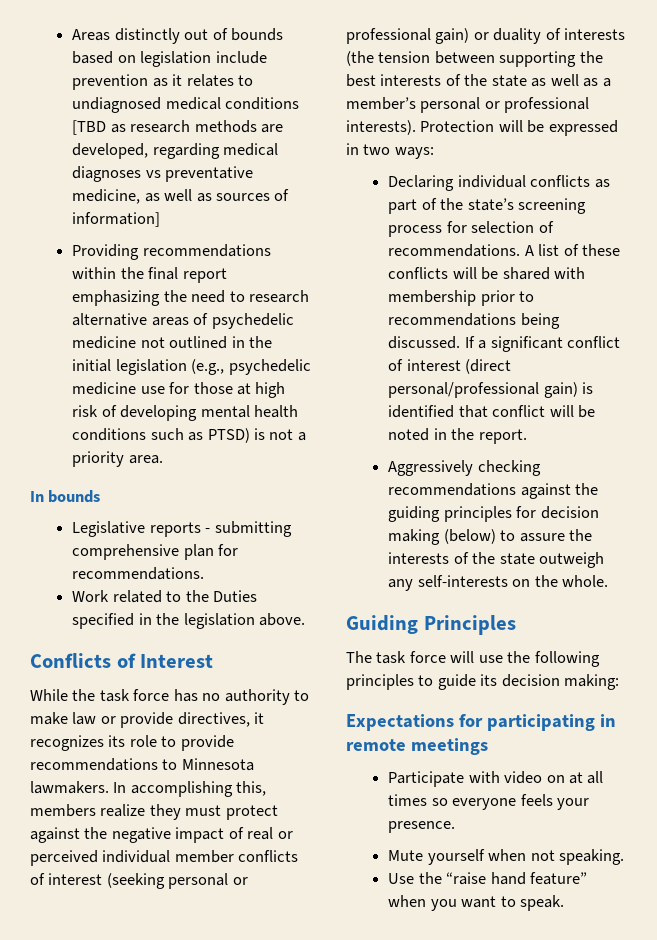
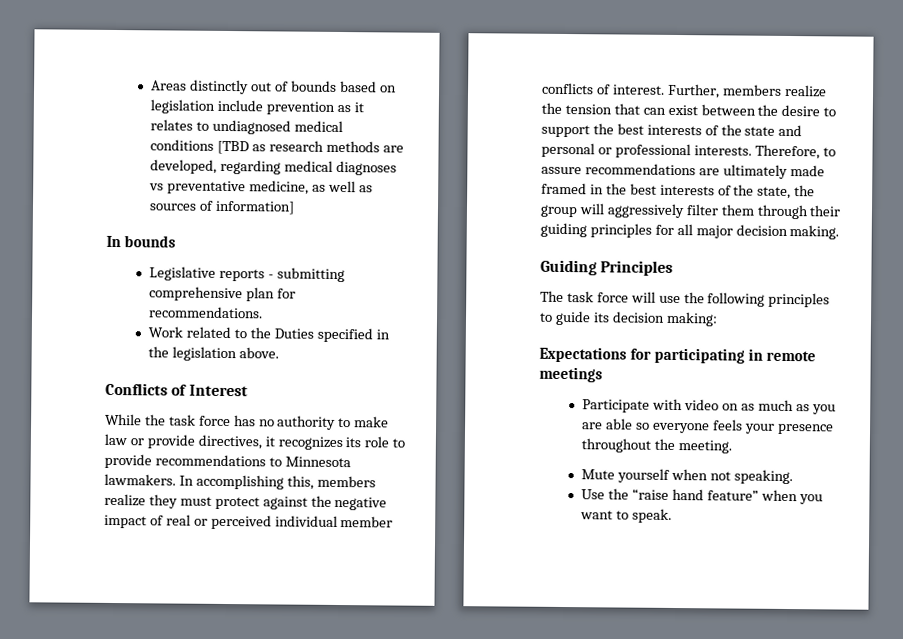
[72,244,271,260] [72,267,227,283] [72,290,310,306] [72,313,294,329] [72,336,273,349] [72,359,311,375] [72,382,286,398] [72,405,299,421] [72,428,306,443] [72,451,163,467] // Providing recommendations within the final report emphasizing the need to research alternative areas of psychedelic medicine not outlined in the initial legislation (e.g., psychedelic medicine use for those at high risk of developing mental health conditions such as PTSD) is not a priority area. -> (296, 207) none
[48,873,248,889] [346,28,626,44] [346,51,577,67] interest (seeking personal or professional gain) or duality of interests (the tension between supporting -> [612,83,827,99] [541,102,837,117] [541,124,590,138] interest. Further, members realize the tension that can exist between the desire to support
[531,74,611,87] [346,97,590,113] [346,120,618,136] [346,143,434,159] [388,175,610,191] [388,198,587,214] [388,221,554,237] [388,244,621,257] [388,267,586,280] [388,290,535,306] [388,313,560,329] [388,336,621,352] [388,359,512,374] [388,382,594,398] [388,405,596,418] [388,428,527,444] [388,460,541,476] [388,483,599,499] [388,506,599,522] [388,529,593,545] [388,552,605,568] [388,575,609,591] as well as a member’s personal or professional interests). Protection will be expressed in two ways: // Declaring individual conflicts as part of the state’s screening process for selection of recommendations. A list of these conflicts will be shared with membership prior to recommendations being discussed. If a significant conflict of interest (direct personal/professional gain) is identified that conflict will be noted in the report. // Aggressively checking recommendations against the guiding principles for decision making (below) to assure the interests of the state outweigh any self-interests on the whole. -> [778,124,803,137] [541,142,836,160] [541,163,825,179] [541,182,816,200] [540,203,842,220] [540,222,840,240] and personal or professional interests. Therefore, to assure recommendations are ultimately made framed in the best interests of the state, the group will aggressively filter them through their guiding principles for all major decision making.
[569,771,604,784] [388,794,590,810] [388,821,456,833] at all times so everyone feels your presence. -> [741,399,836,415] [582,418,834,435] [581,438,733,454] as much as you are able so everyone feels your presence throughout the meeting.

